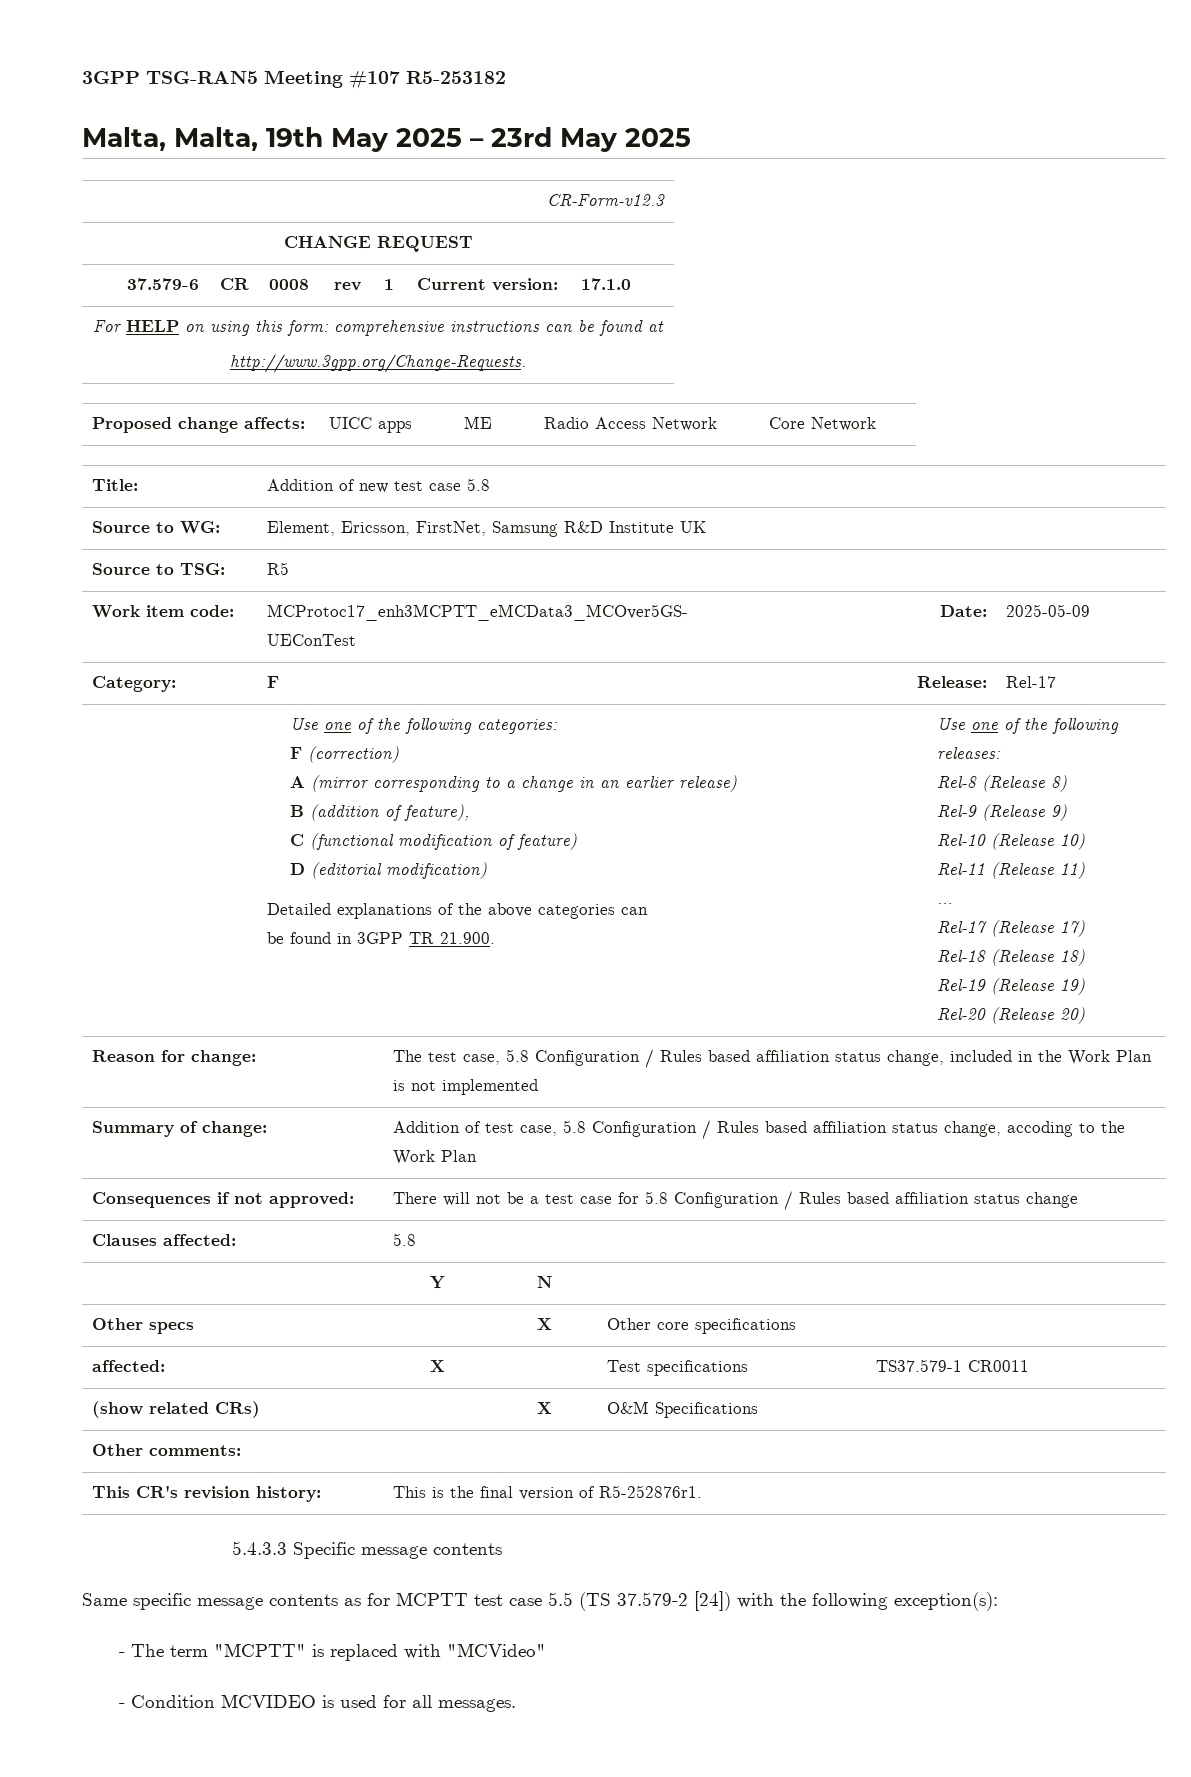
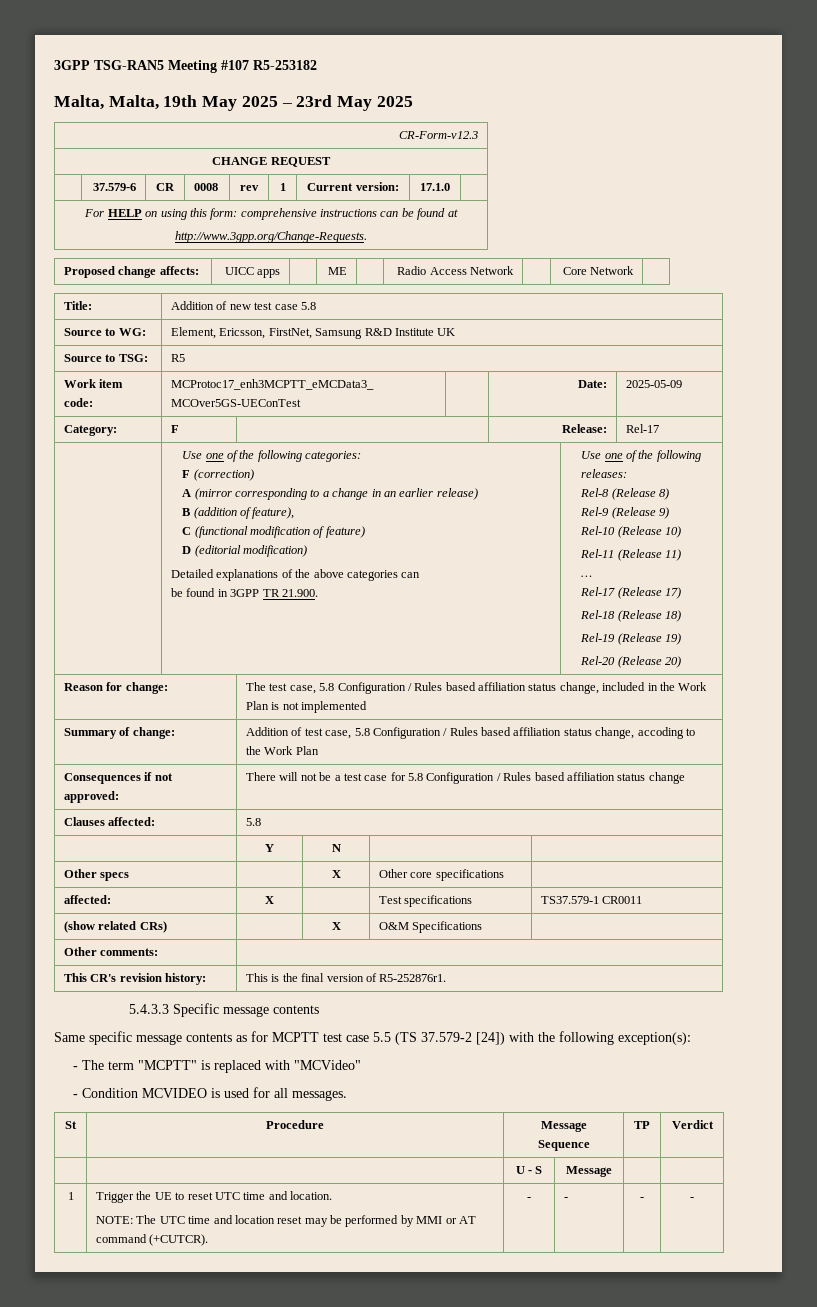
(517, 1705) none -> [65,1121,77,1129] [266,1120,324,1129] [540,1121,587,1132] [537,1140,590,1151] [634,1121,650,1129] [671,1120,714,1129] [515,1166,543,1174] [566,1166,612,1177] [67,1192,74,1200] [96,1191,333,1203] [96,1215,476,1227] [96,1234,209,1246] [527,1197,531,1200] [564,1197,569,1200] [640,1197,644,1200] [690,1197,694,1200] // St | Procedure | Message Sequence | TP | Verdict // | | U - S | Message | | // 1 | Trigger the UE to reset UTC time and location. // NOTE: The UTC time and location reset may be performed by MMI or AT command (+CUTCR). | - | - | - | -

